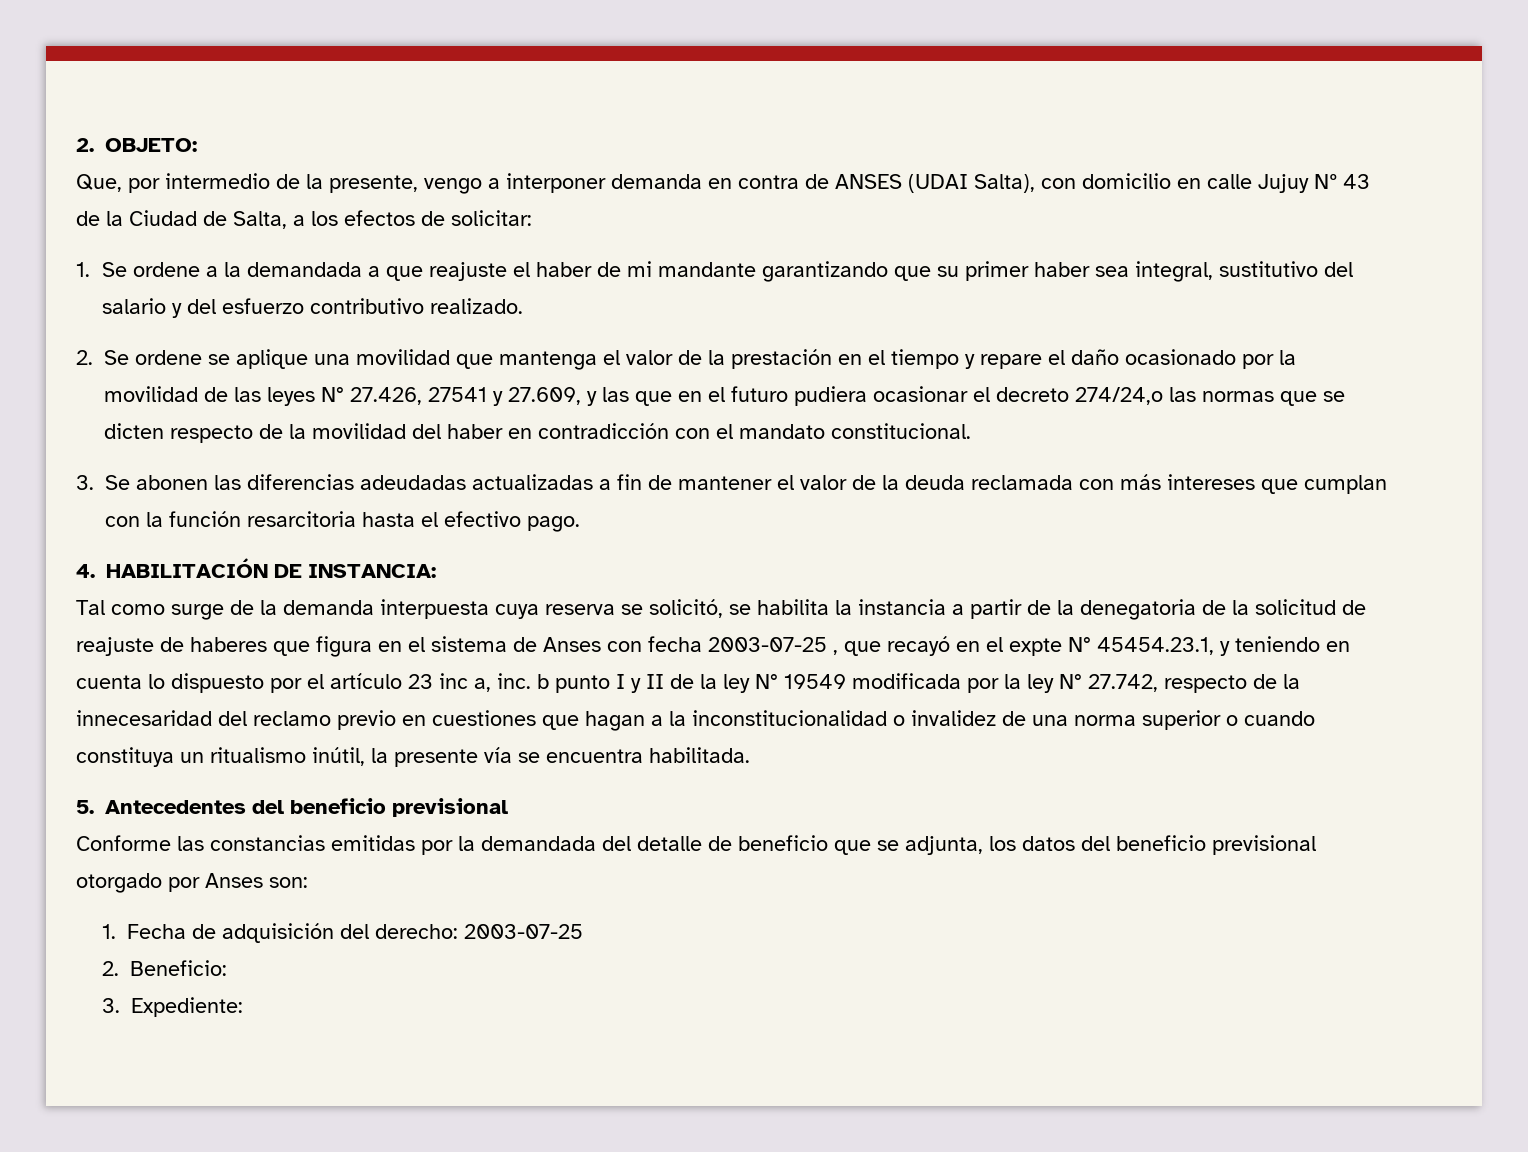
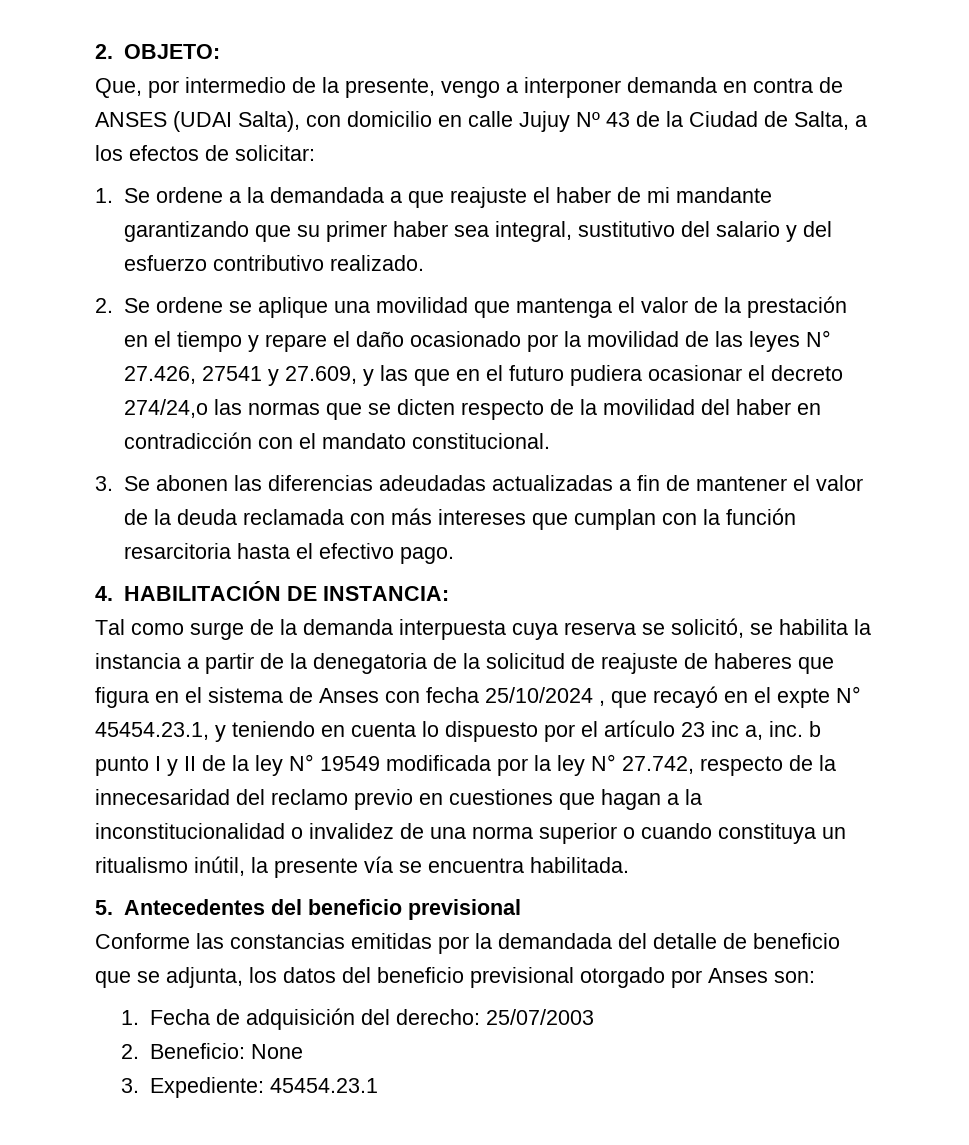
[708,637,827,652] 2003-07-25 -> [485,687,593,703] 25/10/2024
[464,924,584,939] [101,960,227,976] 2003-07-25 // 2. Beneficio: -> [485,1009,594,1025] [120,1043,303,1059] 25/07/2003 // 2. Beneficio: None
(243, 1007) none -> [269,1078,378,1093] 45454.23.1

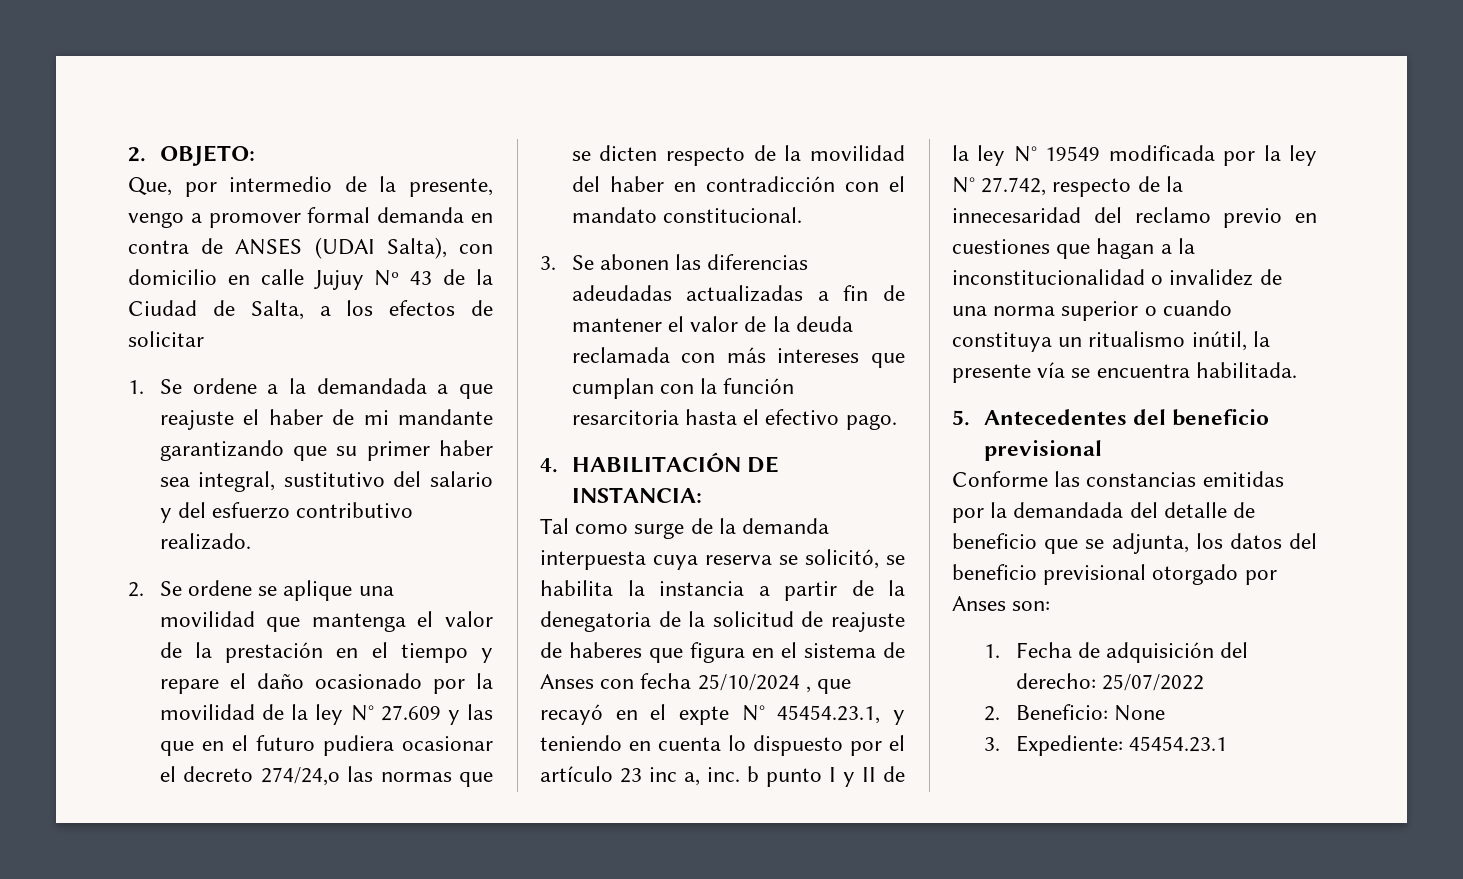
[524,77,621,98] interponer -> [208,207,371,228] promover formal
[235,145,315,161] solicitar: -> [128,331,204,347] solicitar
[714,330,831,352] [123,366,357,386] las leyes N° 27.426, 27541 y 27.609, -> [291,704,441,725] la ley N° 27.609
[485,1009,594,1025] 25/07/2003 -> [1101,674,1204,691] 25/07/2022

